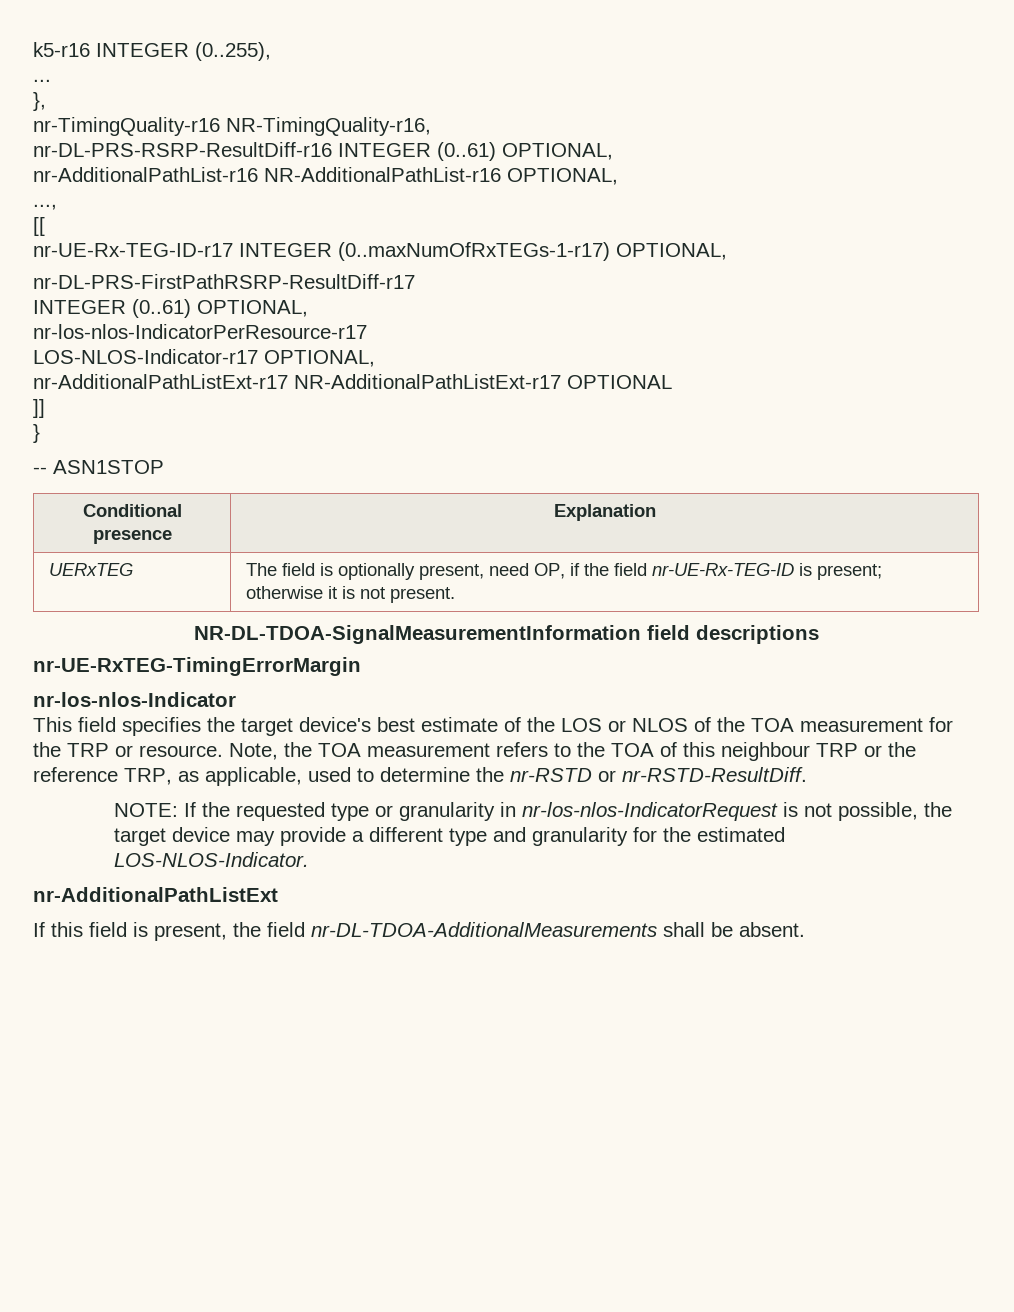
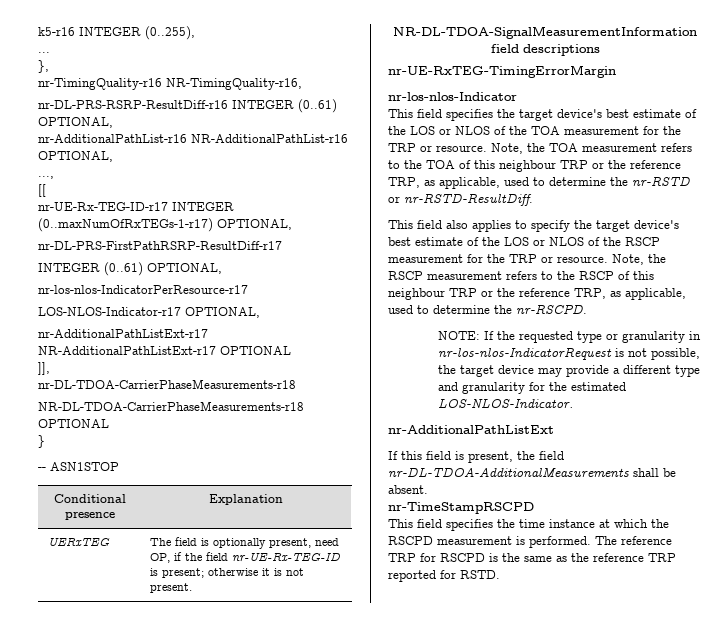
[33,399,45,418] ]] -> [38,362,50,375] [38,379,296,389] [38,401,304,411] [38,419,109,428] ]], // nr-DL-TDOA-CarrierPhaseMeasurements-r18 // NR-DL-TDOA-CarrierPhaseMeasurements-r18 OPTIONAL
(807, 774) none -> [388,220,679,232] [388,237,660,246] [388,254,666,265] [388,271,654,280] [388,288,686,300] [388,304,587,314] // This field also applies to specify the target device's best estimate of the LOS or NLOS of the RSCP measurement for the TRP or resource. Note, the RSCP measurement refers to the RSCP of this neighbour TRP or the reference TRP, as applicable, used to determine the nr-RSCPD.
(805, 929) none -> [388,502,534,514] [388,519,669,531] [388,536,672,548] [388,553,676,562] [388,570,500,582] // nr-TimeStampRSCPD // This field specifies the time instance at which the RSCPD measurement is performed. The reference TRP for RSCPD is the same as the reference TRP reported for RSTD.

